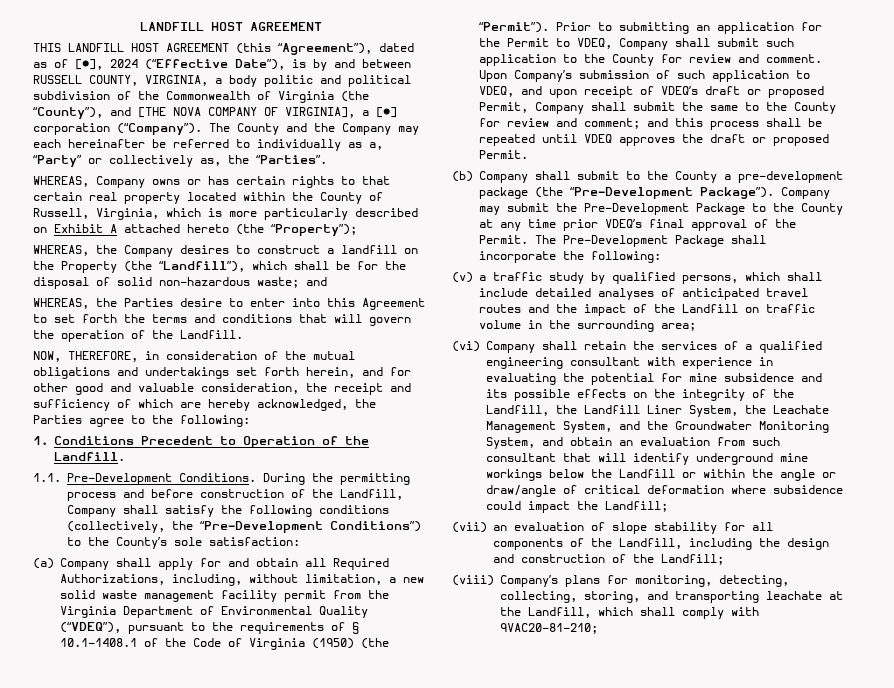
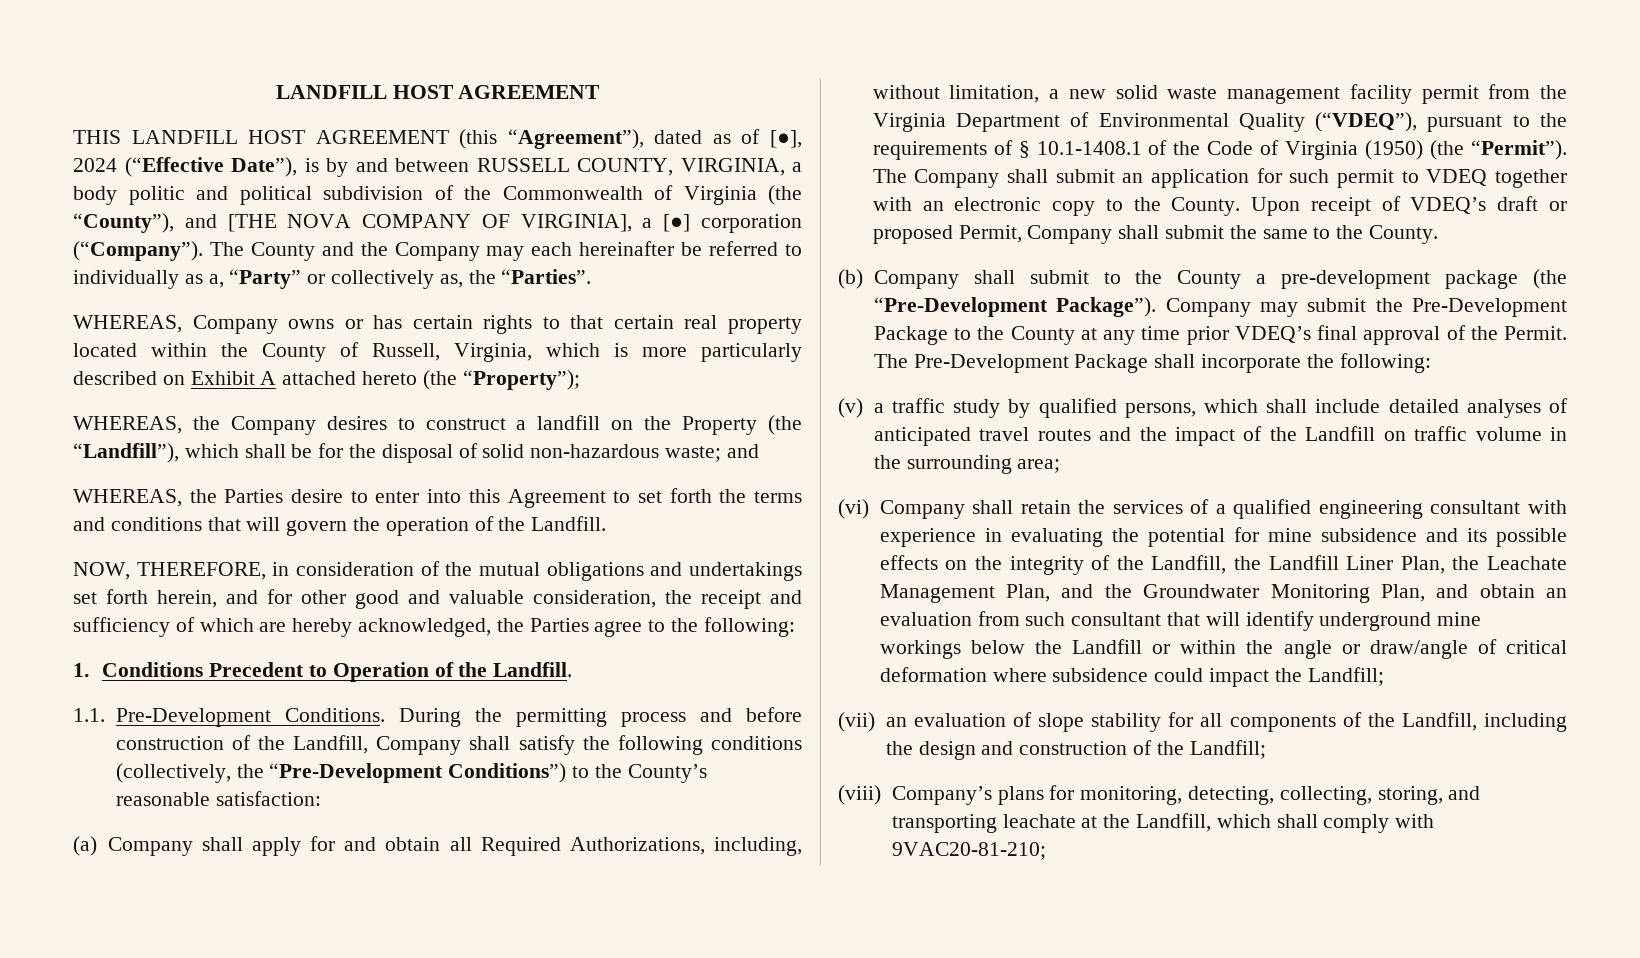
[174,537,202,546] sole -> [115,792,210,806] reasonable
[556,22,822,34] [479,38,794,50] [479,54,822,66] [479,70,810,82] [479,86,577,98] Prior to submitting an application for the Permit to VDEQ, Company shall submit such application to the County for review and comment. Upon Company’s submission of such application to VDEQ, and upon -> [872,168,1567,188] [872,197,1301,216] The Company shall submit an application for such permit to VDEQ together with an electronic copy to the County. Upon
[794,102,836,114] [479,118,822,130] [479,134,829,146] [479,150,528,159] County for review and comment; and this process shall be repeated until VDEQ approves the draft or proposed Permit. -> [1368,225,1438,244] County.
[689,405,738,417] System, -> [1400,556,1445,574] Plan,
[563,421,612,433] System, -> [1006,584,1051,602] Plan,
[486,437,535,449] System, -> [1380,584,1425,602] Plan,

